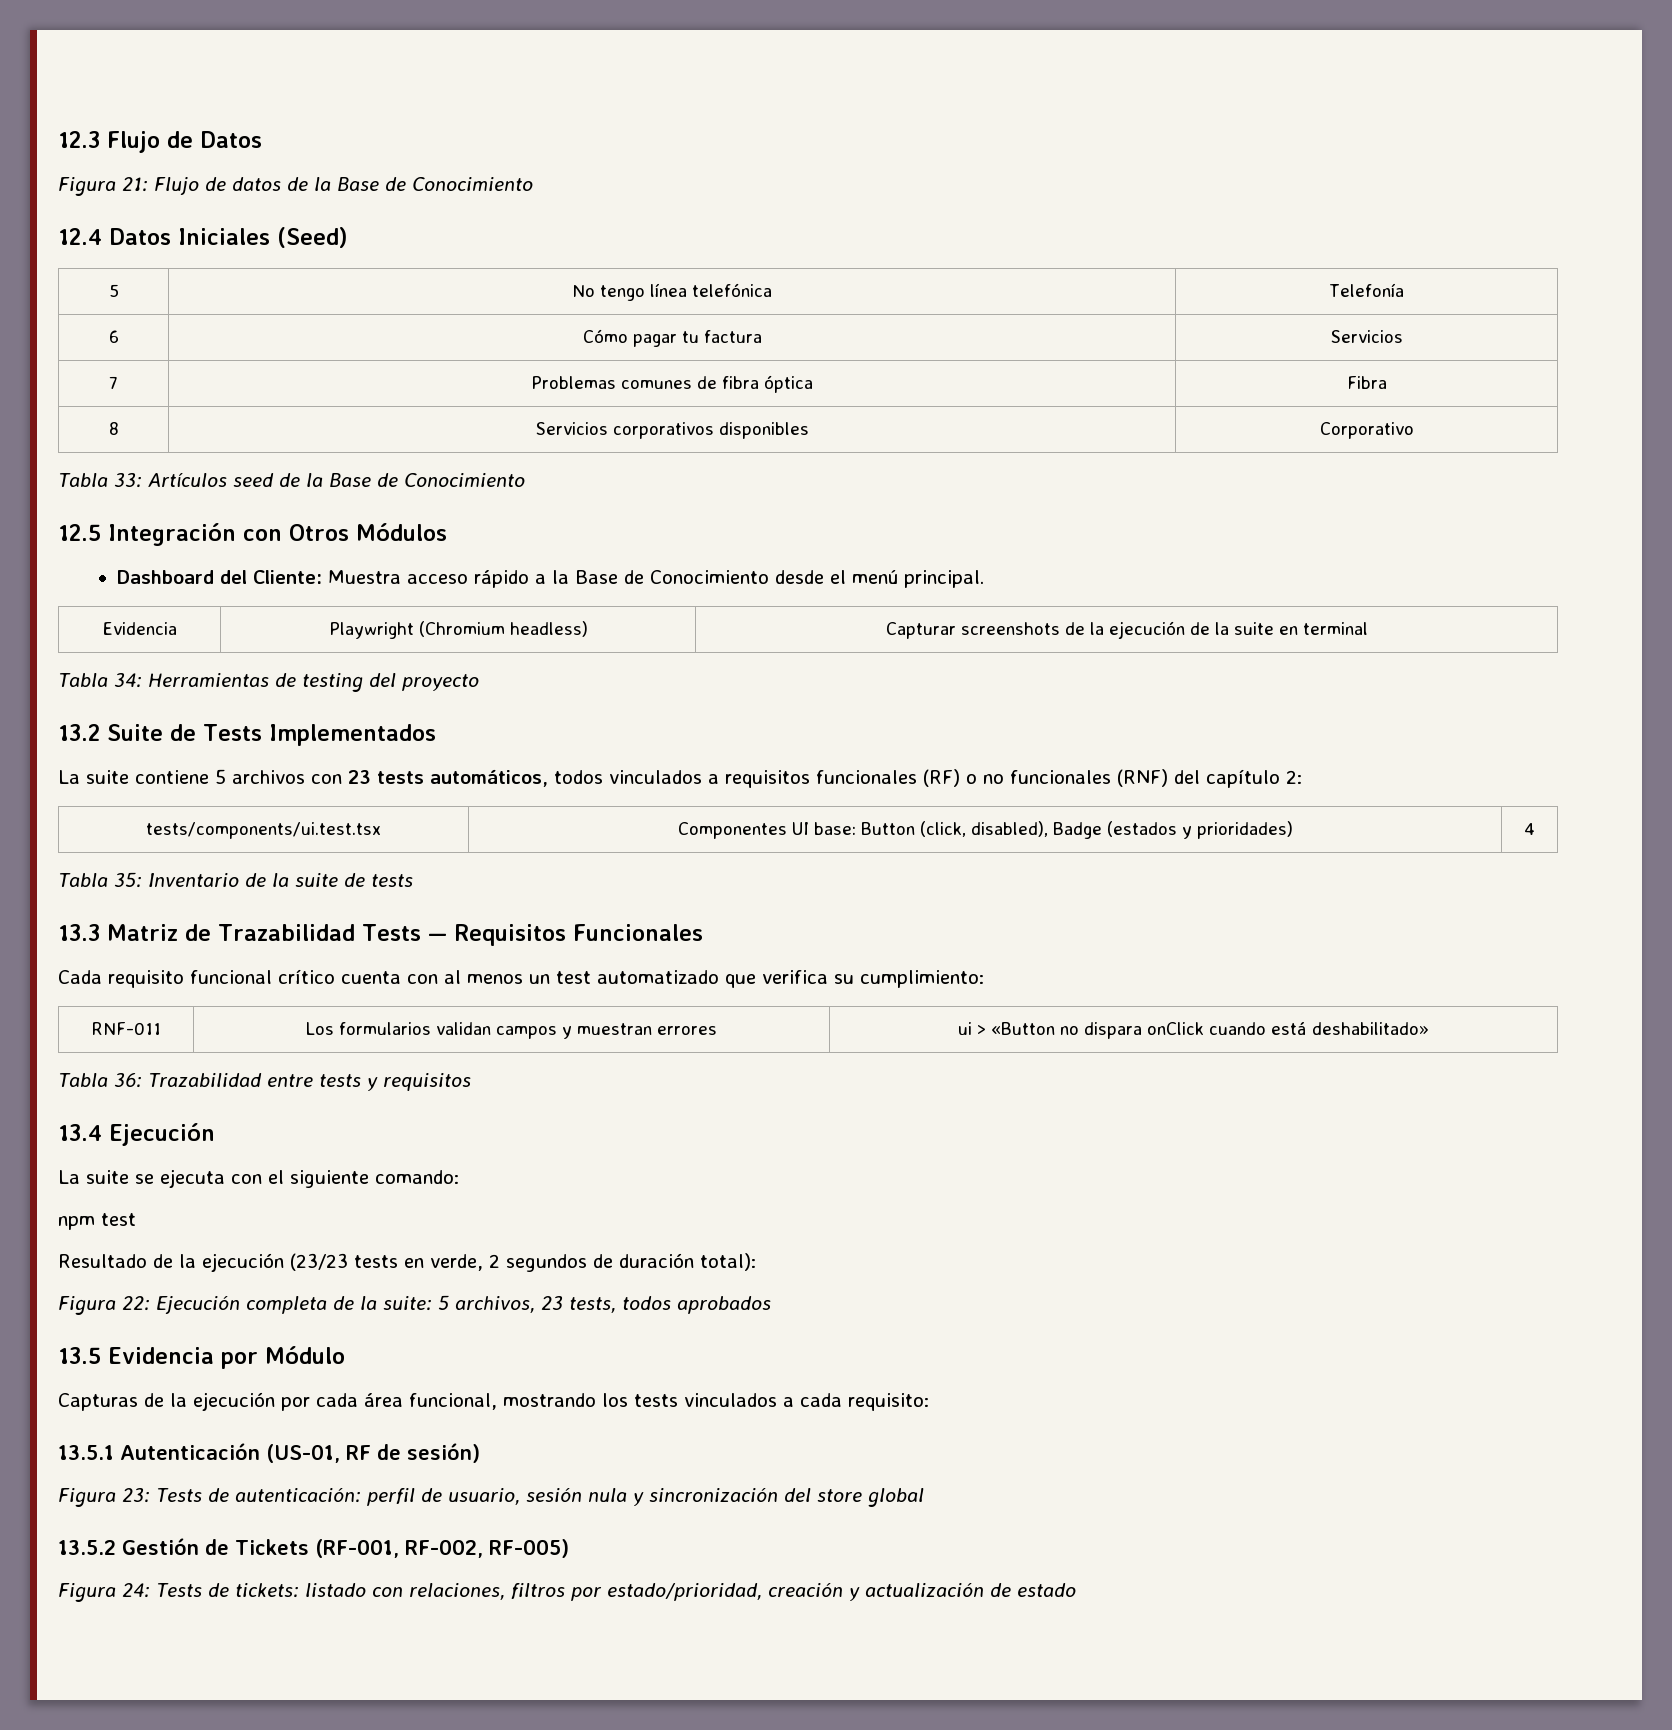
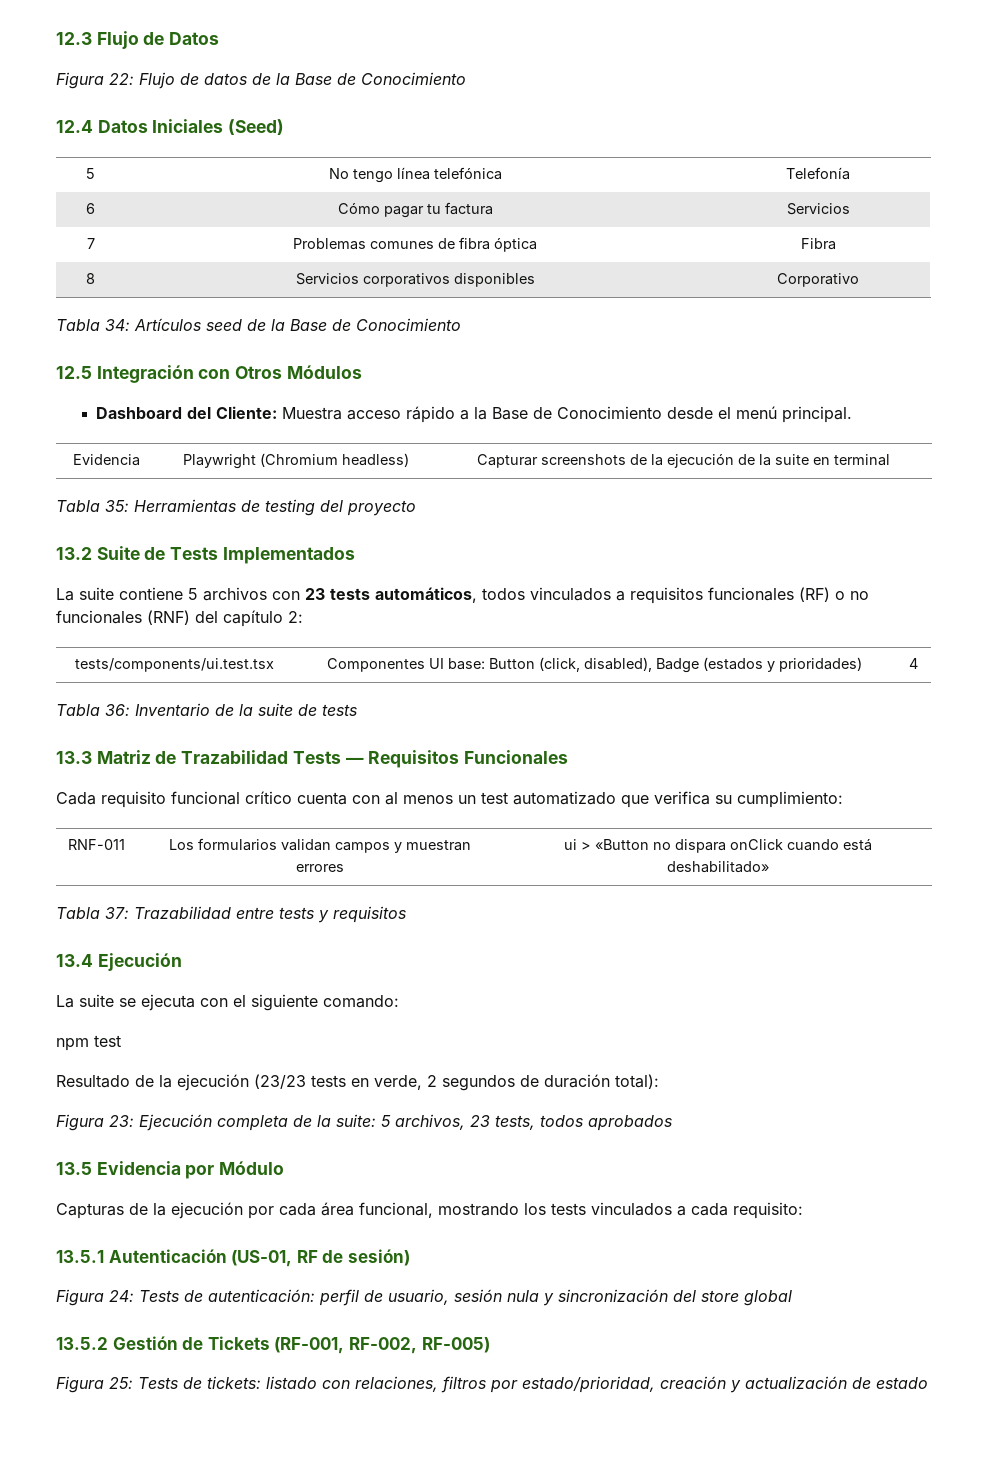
[122,177,148,192] 21: -> [109,73,134,85] 22:
[113,473,142,488] 33: -> [105,319,130,331] 34:
[113,673,142,688] 34: -> [105,500,129,512] 35:
[113,872,142,888] 35: -> [105,704,130,716] 36:
[113,1073,142,1088] 36: -> [105,907,129,919] 37:
[122,1296,150,1311] 22: -> [109,1115,134,1127] 23:
[122,1488,150,1503] 23: -> [109,1290,134,1302] 24:
[122,1583,150,1598] 24: -> [109,1377,133,1389] 25:

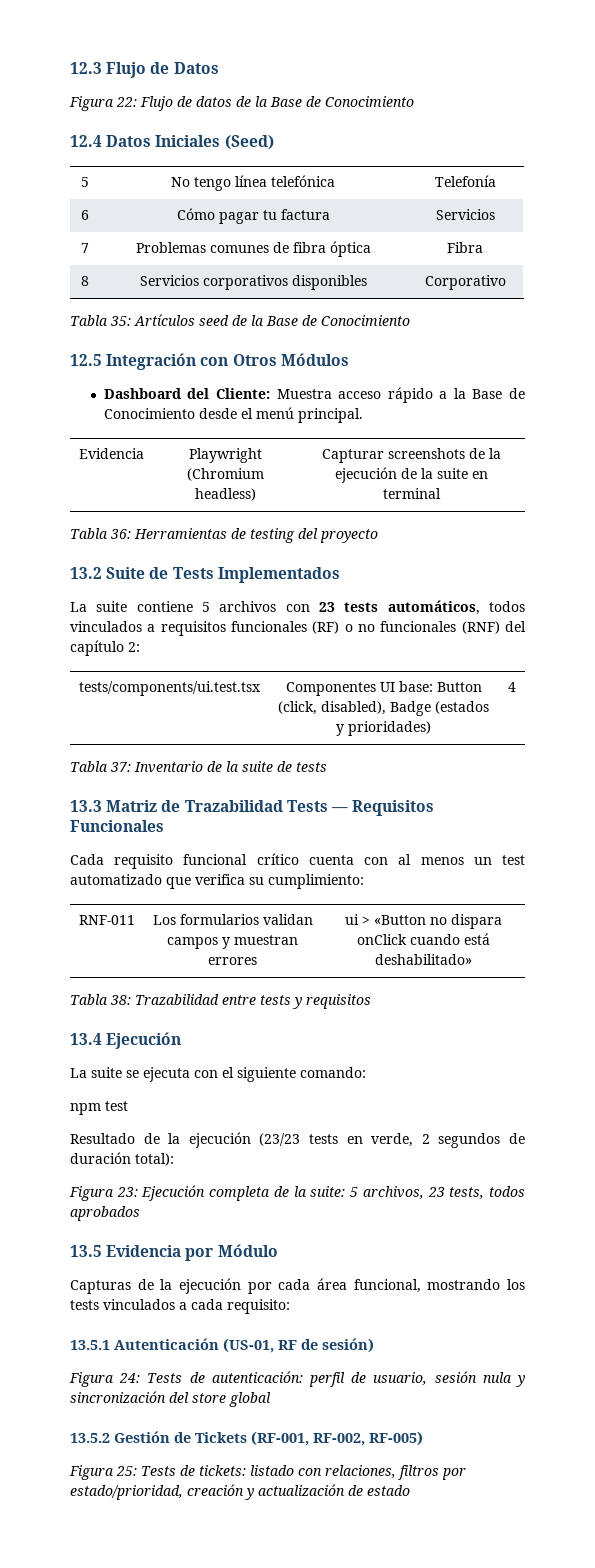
[105,319,130,331] 34: -> [110,316,131,326] 35:
[105,500,129,512] 35: -> [110,529,131,539] 36:
[105,704,130,716] 36: -> [110,762,131,772] 37:
[105,907,129,919] 37: -> [110,995,131,1005] 38:

